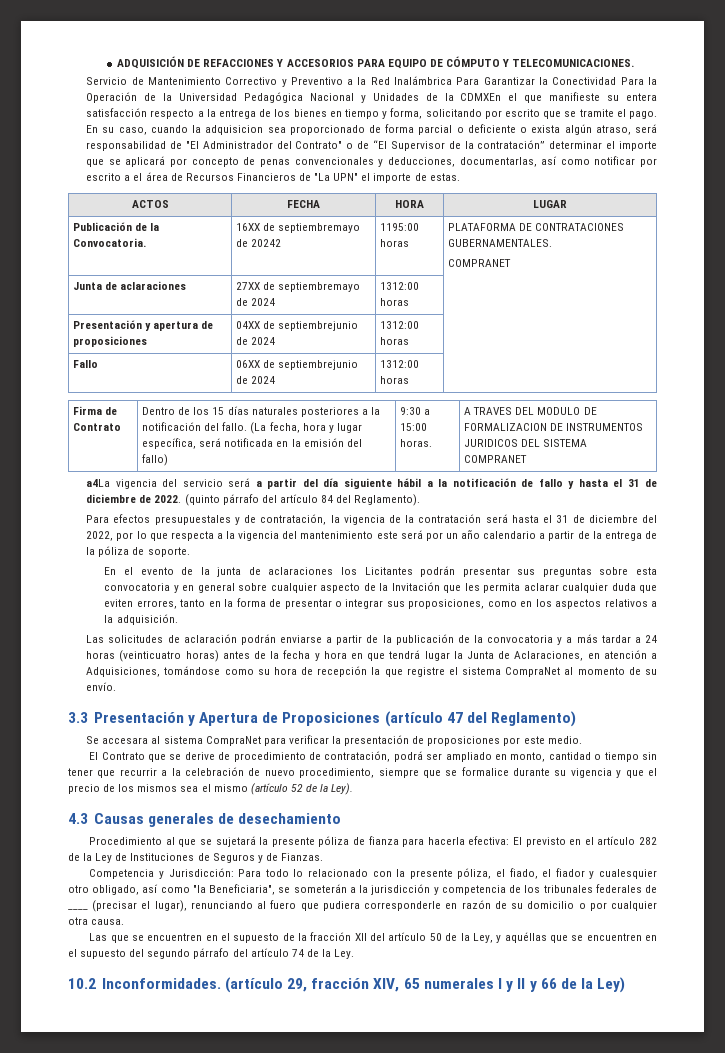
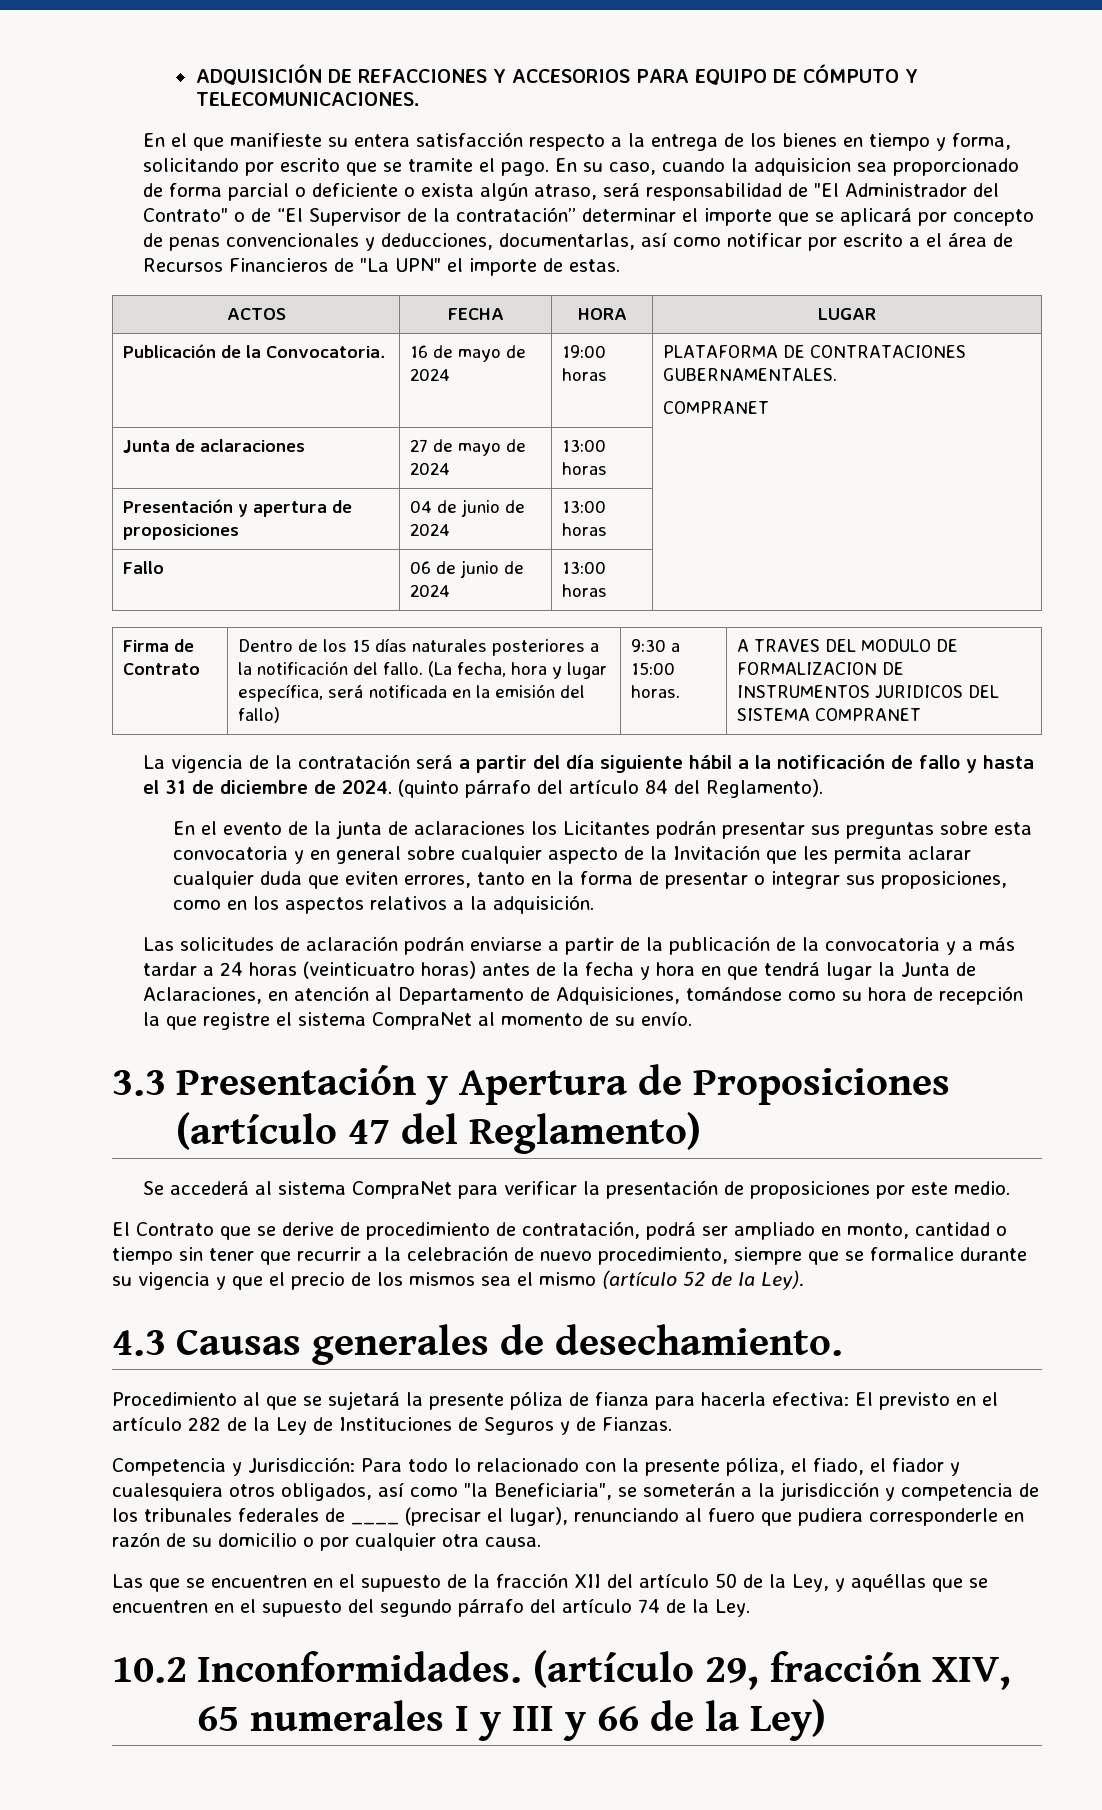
[86,76,657,87] [86,92,502,103] Servicio de Mantenimiento Correctivo y Preventivo a la Red Inalámbrica Para Garantizar la Conectividad Para la Operación de la Universidad Pedagógica Nacional y Unidades de la CDMXEn -> [142,133,165,147] En
[236,223,361,233] [236,239,282,247] [380,223,420,231] 16XX de septiembremayo de 20242 | 1195:00 -> [410,345,527,362] [410,368,451,381] [562,345,607,358] 16 de mayo de 2024 | 19:00
[236,282,361,292] [236,298,276,306] [380,282,420,290] 27XX de septiembremayo de 2024 | 1312:00 -> [410,439,527,456] [410,462,451,475] [562,439,607,452] 27 de mayo de 2024 | 13:00
[236,321,359,331] [236,337,276,345] [380,321,420,329] 04XX de septiembrejunio de 2024 | 1312:00 -> [410,499,526,517] [410,523,451,536] [562,500,607,513] 04 de junio de 2024 | 13:00
[236,360,359,370] [236,376,276,384] [380,360,420,368] 06XX de septiembrejunio de 2024 | 1312:00 -> [410,560,525,578] [410,584,451,597] [562,561,607,574] 06 de junio de 2024 | 13:00
[86,479,223,489] a4La vigencia del servicio -> [142,754,410,773] La vigencia de la contratación
[154,495,182,503] 2022. -> [341,780,392,794] 2024.
[86,514,657,525] [86,530,657,541] [86,546,190,557] // Para efectos presupuestales y de contratación, la vigencia de la contratación será hasta el 31 de diciembre del 2022, por lo que respecta a la vigencia del mantenimiento este será por un año calendario a partir de la entrega de la póliza de soporte. -> (823, 788) none
[651,653,658,659] a -> [374,987,550,1005] al Departamento de
[102,737,149,744] accesara -> [169,1181,249,1195] accederá
[238,813,342,824] desechamiento -> [555,1324,844,1356] desechamiento.
[598,869,657,879] [68,885,140,895] cualesquier otro obligado, -> [112,1483,372,1501] cualesquiera otros obligados,
[517,978,526,989] II -> [512,1706,555,1731] III

